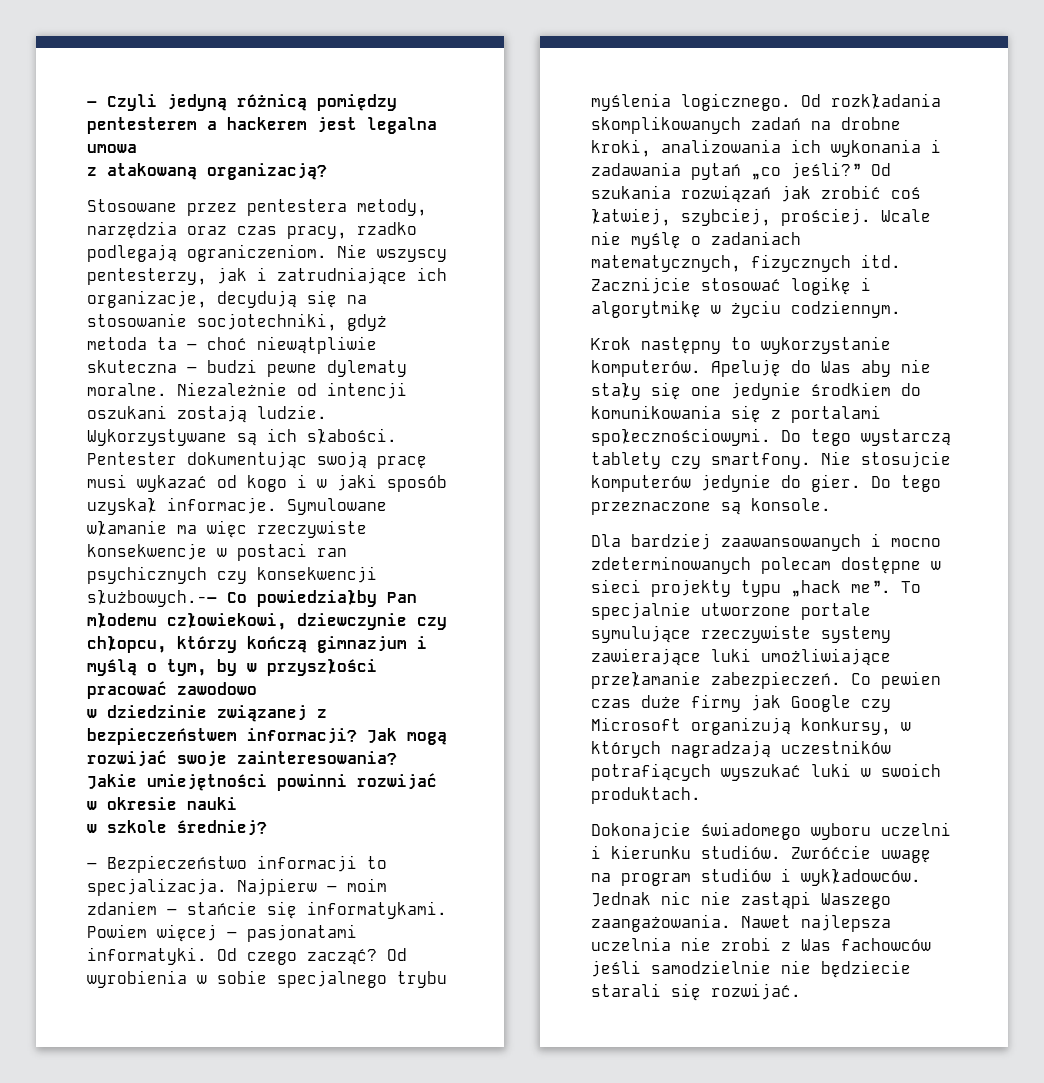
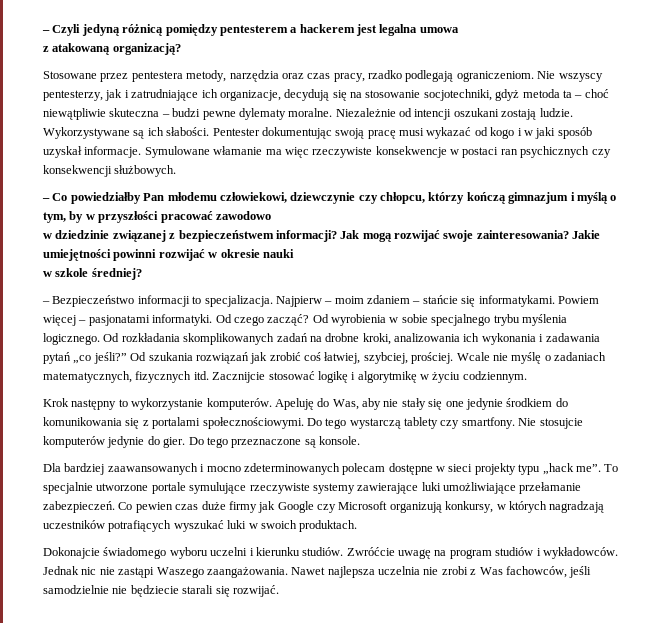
[87,590,217,607] służbowych.-– -> [114,165,177,177] [42,198,50,201] służbowych. // –
[821,361,851,373] Was -> [332,399,359,410] Was,
[841,938,931,951] fachowców -> [505,566,567,578] fachowców,

